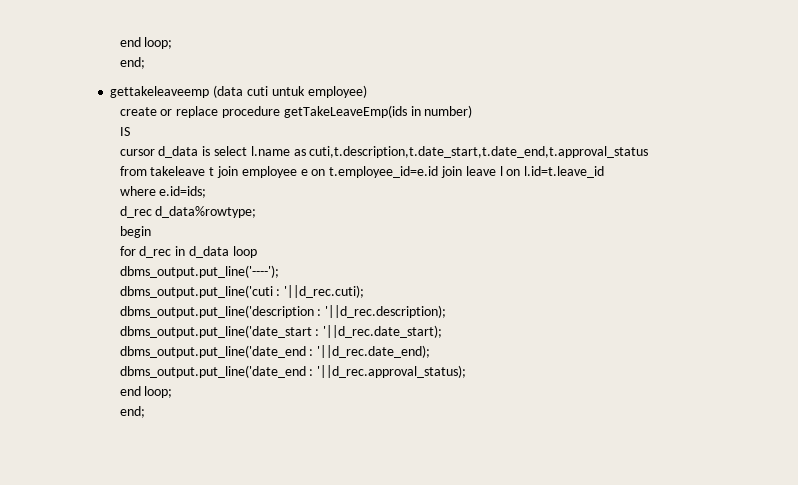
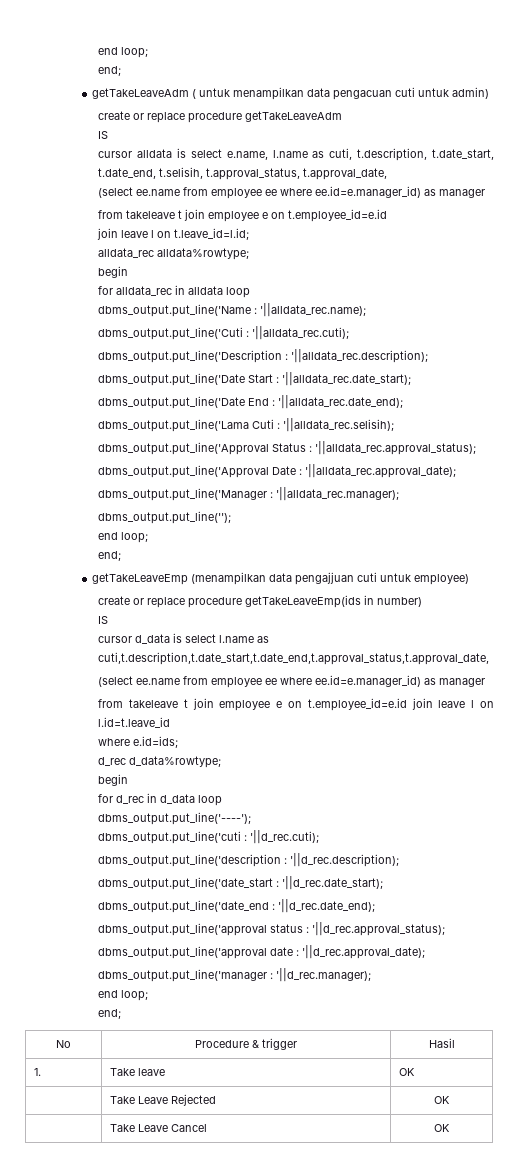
[119,37,173,49] [119,57,145,69] [110,85,244,98] end loop; // end; // gettakeleaveemp (data -> [98,47,149,58] [98,66,122,76] [91,87,489,100] [98,111,343,123] [98,131,109,139] [98,148,495,161] [98,167,388,180] [98,186,486,199] [98,209,388,222] [97,228,250,240] [98,248,250,260] [98,266,129,278] [98,285,251,298] [98,303,367,317] [98,326,350,340] [98,349,429,363] [98,372,412,386] [98,395,404,409] [98,418,395,432] [98,441,477,455] [98,464,457,478] [98,487,400,501] [98,511,232,524] [98,532,149,543] [98,551,122,561] [91,572,354,585] end loop; // end; // getTakeLeaveAdm ( untuk menampilkan data pengacuan cuti untuk admin) // create or replace procedure getTakeLeaveAdm // IS // cursor alldata is select e.name, l.name as cuti, t.description, t.date_start, t.date_end, t.selisih, t.approval_status, t.approval_date, // (select ee.name from employee ee where ee.id=e.manager_id) as manager // from takeleave t join employee e on t.employee_id=e.id // join leave l on t.leave_id=l.id; // alldata_rec alldata%rowtype; // begin // for alldata_rec in alldata loop // dbms_output.put_line('Name : '||alldata_rec.name); // dbms_output.put_line('Cuti : '||alldata_rec.cuti); // dbms_output.put_line('Description : '||alldata_rec.description); // dbms_output.put_line('Date Start : '||alldata_rec.date_start); // dbms_output.put_line('Date End : '||alldata_rec.date_end); // dbms_output.put_line('Lama Cuti : '||alldata_rec.selisih); // dbms_output.put_line('Approval Status : '||alldata_rec.approval_status); // dbms_output.put_line('Approval Date : '||alldata_rec.approval_date); // dbms_output.put_line('Manager : '||alldata_rec.manager); // dbms_output.put_line(''); // end loop; // end; // getTakeLeaveEmp (menampilkan data pengajjuan
[309,146,649,158] cuti,t.description,t.date_start,t.date_end,t.approval_status -> [98,652,490,665] [98,675,486,688] cuti,t.description,t.date_start,t.date_end,t.approval_status,t.approval_date, // (select ee.name from employee ee where ee.id=e.manager_id) as manager
[119,365,306,378] dbms_output.put_line('date_end -> [98,923,304,936] dbms_output.put_line('approval status
[119,386,173,398] [119,406,145,418] end loop; // end; -> [98,945,426,959] [98,968,372,982] [98,990,149,1001] [98,1009,122,1019] [56,1040,71,1048] [195,1038,297,1050] [428,1038,455,1048] [33,1068,41,1076] [109,1068,165,1076] [398,1068,415,1076] [109,1094,216,1106] [434,1096,450,1104] [109,1124,207,1132] [434,1124,450,1132] dbms_output.put_line('approval date : '||d_rec.approval_date); // dbms_output.put_line('manager : '||d_rec.manager); // end loop; // end; // No | Procedure & trigger | Hasil // 1. | Take leave | OK // | Take Leave Rejected | OK // | Take Leave Cancel | OK

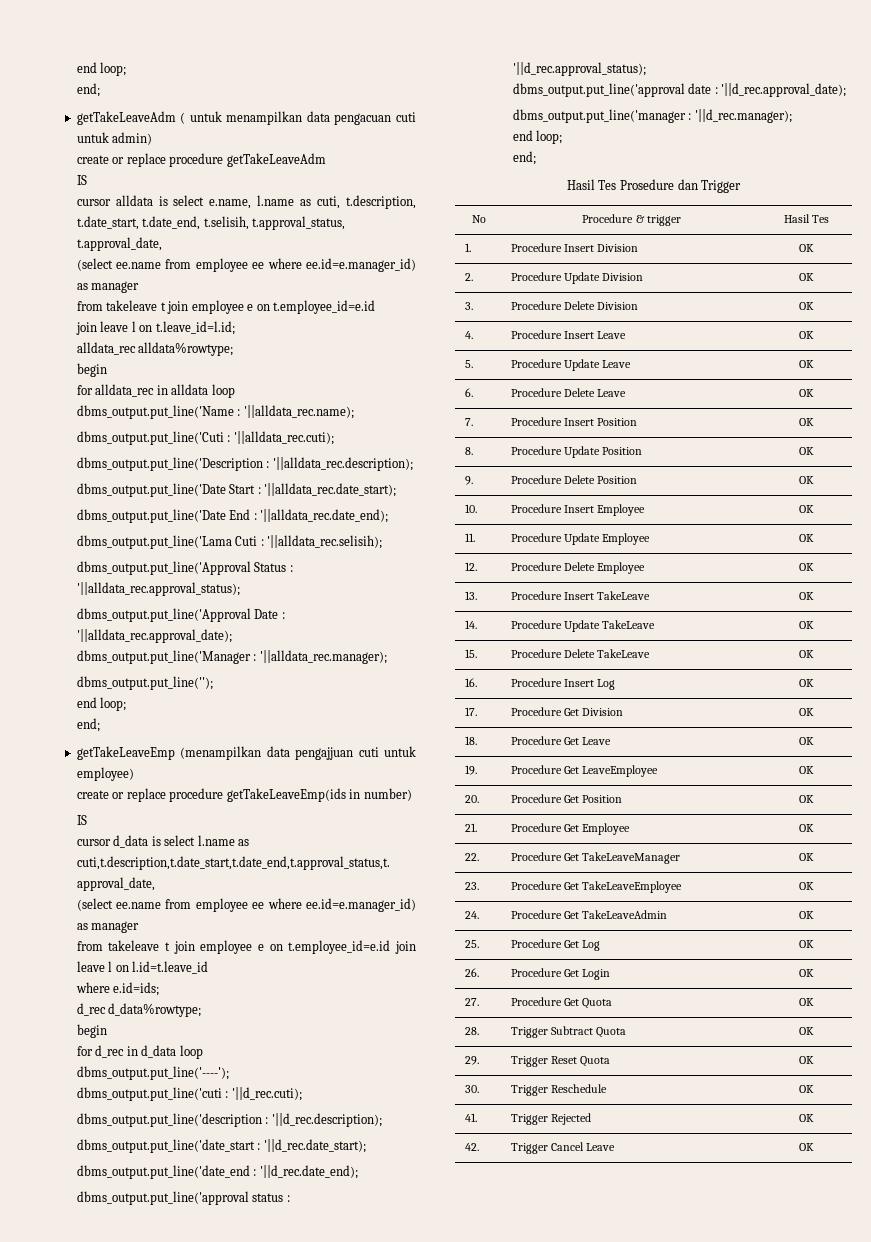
(122, 1014) none -> [566,179,742,193] // Hasil Tes Prosedure dan Trigger
(455, 1043) none -> [812,215,830,223] Tes
[109,1068,165,1076] [398,1068,415,1076] [109,1096,168,1104] Take leave | OK // | Take Leave -> [510,243,638,252] [799,244,814,252] [464,273,473,281] [510,272,643,284] [799,273,814,281] [464,302,473,310] [510,301,638,310] [799,302,814,310] [464,331,473,339] [510,330,626,339] [799,331,814,339] [464,360,473,368] [510,359,631,371] [799,360,814,368] [464,388,473,397] [510,388,626,397] [799,389,814,397] [464,418,473,426] [510,417,637,426] [799,418,814,426] [464,447,473,455] [510,446,642,458] [799,447,814,455] [464,476,473,485] [510,475,637,484] [799,476,814,484] [464,504,477,513] [510,504,645,516] [799,505,814,513] [464,533,475,542] [510,533,650,545] [799,534,814,542] [464,562,477,571] [510,562,645,574] [799,563,814,571] [464,591,477,600] [510,591,650,600] [799,592,814,600] [464,620,477,629] [510,620,655,632] [799,621,814,629] [464,649,477,658] [510,649,650,658] [799,650,814,658] [464,678,477,687] [510,678,615,690] [799,679,814,687] [464,707,477,716] [510,707,623,716] [799,708,814,716] [464,736,477,745] [510,736,611,745] [799,737,814,745] [464,765,477,775] [510,765,658,777] [799,766,814,774] [464,795,479,803] [510,794,622,803] [799,795,814,803] [464,823,477,832] [510,823,630,835] [799,824,814,832] [464,853,479,861] [510,852,680,864] [799,853,814,861] [464,882,479,890] [510,881,682,893] [799,882,814,890] [464,911,479,919] [510,910,667,919] [799,911,814,919] [464,940,479,948] [510,939,600,951] [799,940,814,948] [464,968,479,977] [510,968,610,980] [799,969,814,977] [464,998,479,1006] [510,997,612,1009] [799,998,814,1006] [464,1027,479,1035] [510,1026,626,1038] [799,1027,814,1035] [464,1056,479,1065] [510,1056,610,1067] [799,1056,814,1064] [464,1085,479,1093] [510,1084,607,1096] [799,1085,814,1093] [464,1113,477,1122] [510,1114,548,1125] Procedure Insert Division | OK // 2. | Procedure Update Division | OK // 3. | Procedure Delete Division | OK // 4. | Procedure Insert Leave | OK // 5. | Procedure Update Leave | OK // 6. | Procedure Delete Leave | OK // 7. | Procedure Insert Position | OK // 8. | Procedure Update Position | OK // 9. | Procedure Delete Position | OK // 10. | Procedure Insert Employee | OK // 11. | Procedure Update Employee | OK // 12. | Procedure Delete Employee | OK // 13. | Procedure Insert TakeLeave | OK // 14. | Procedure Update TakeLeave | OK // 15. | Procedure Delete TakeLeave | OK // 16. | Procedure Insert Log | OK // 17. | Procedure Get Division | OK // 18. | Procedure Get Leave | OK // 19. | Procedure Get LeaveEmployee | OK // 20. | Procedure Get Position | OK // 21. | Procedure Get Employee | OK // 22. | Procedure Get TakeLeaveManager | OK // 23. | Procedure Get TakeLeaveEmployee | OK // 24. | Procedure Get TakeLeaveAdmin | OK // 25. | Procedure Get Log | OK // 26. | Procedure Get Login | OK // 27. | Procedure Get Quota | OK // 28. | Trigger Subtract Quota | OK // 29. | Trigger Reset Quota | OK // 30. | Trigger Reschedule | OK // 41. | Trigger
[109,1124,207,1132] | Take Leave Cancel -> [464,1143,479,1151] [510,1142,615,1154] 42. | Trigger Cancel Leave

